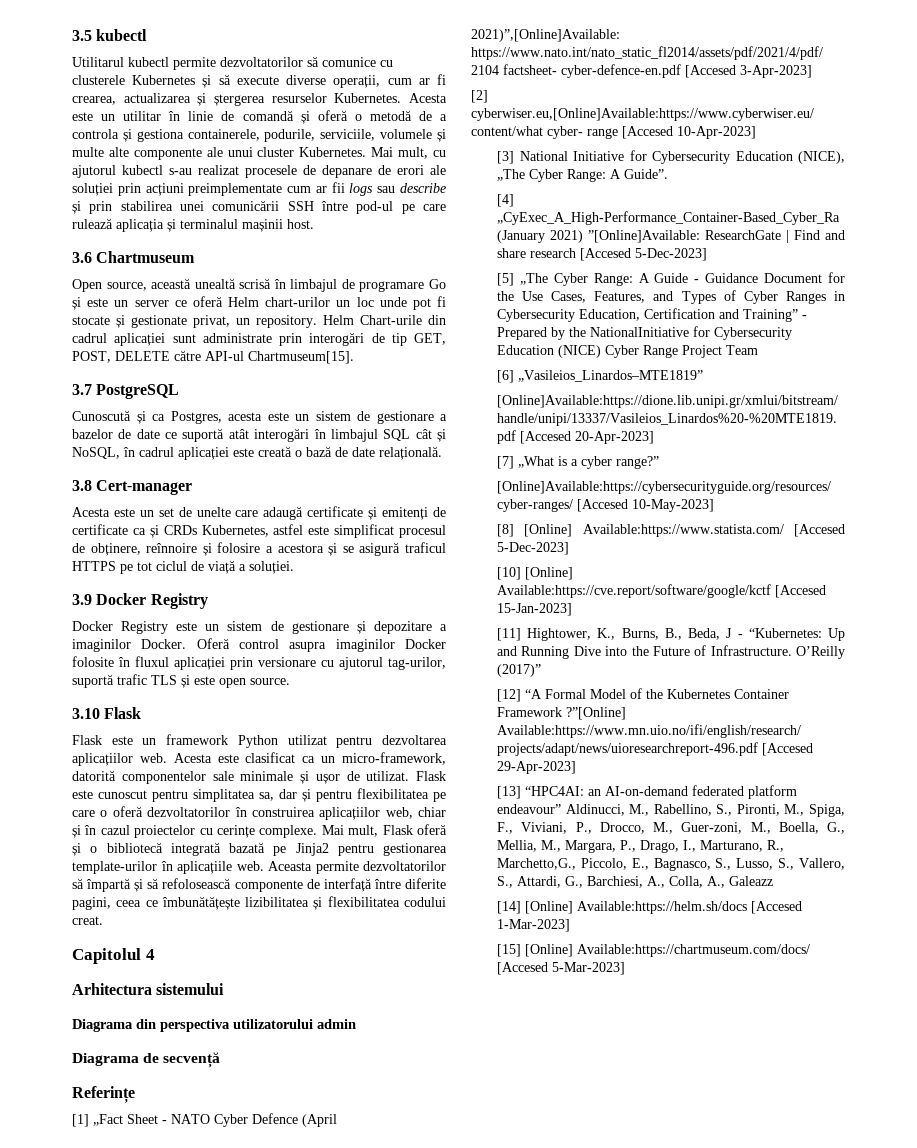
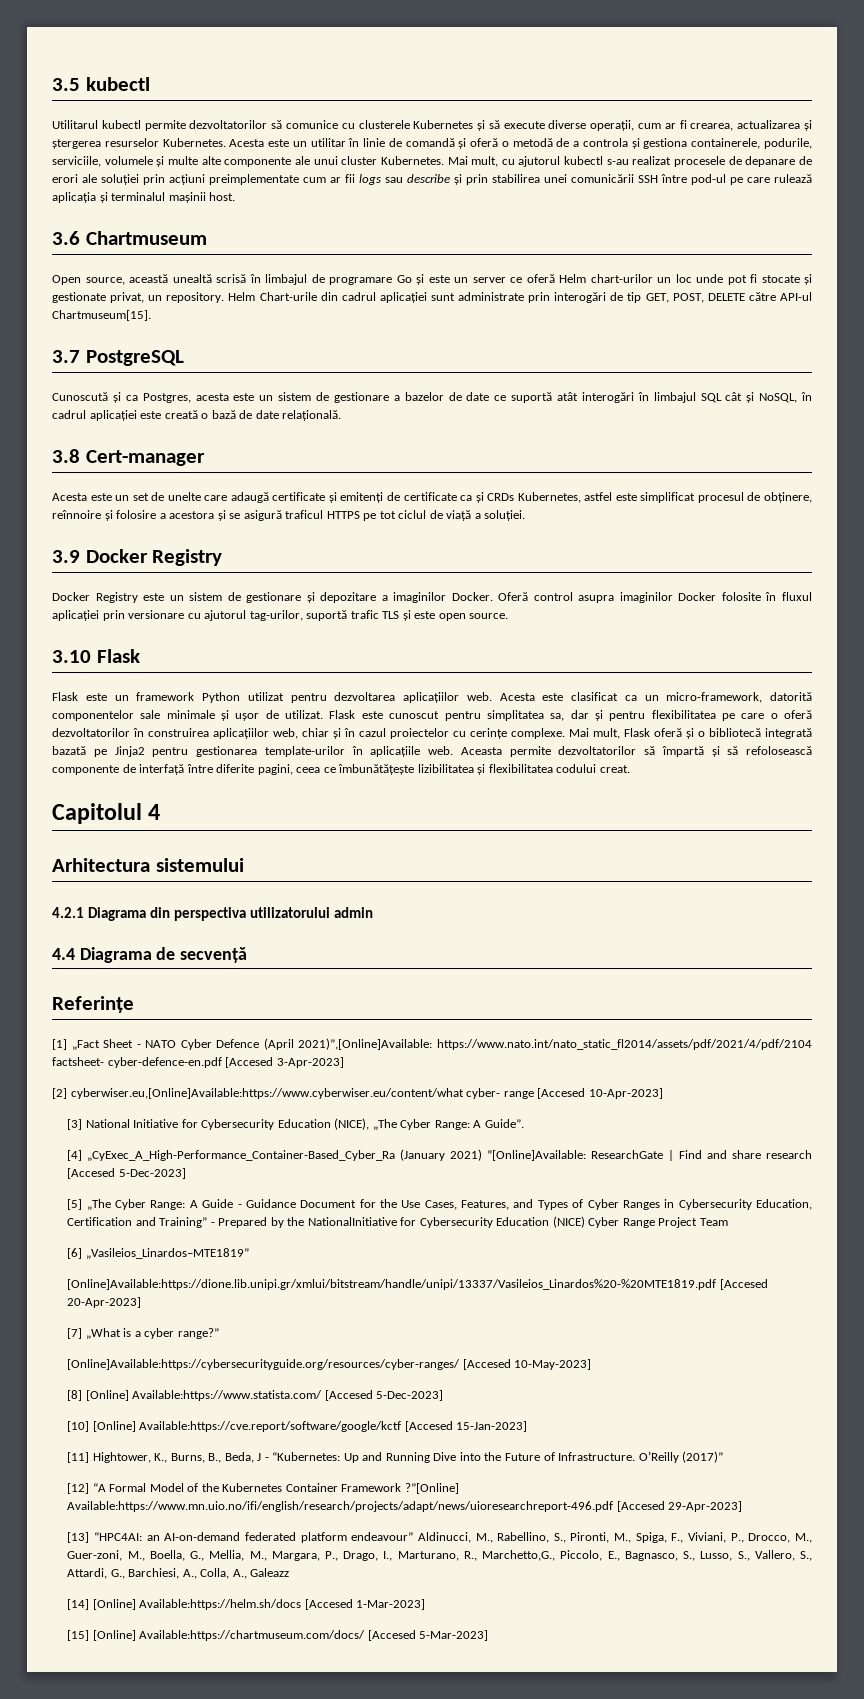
(225, 989) none -> [52,907,84,918] 4.2.1
(356, 1024) none -> [52,948,75,960] 4.4

